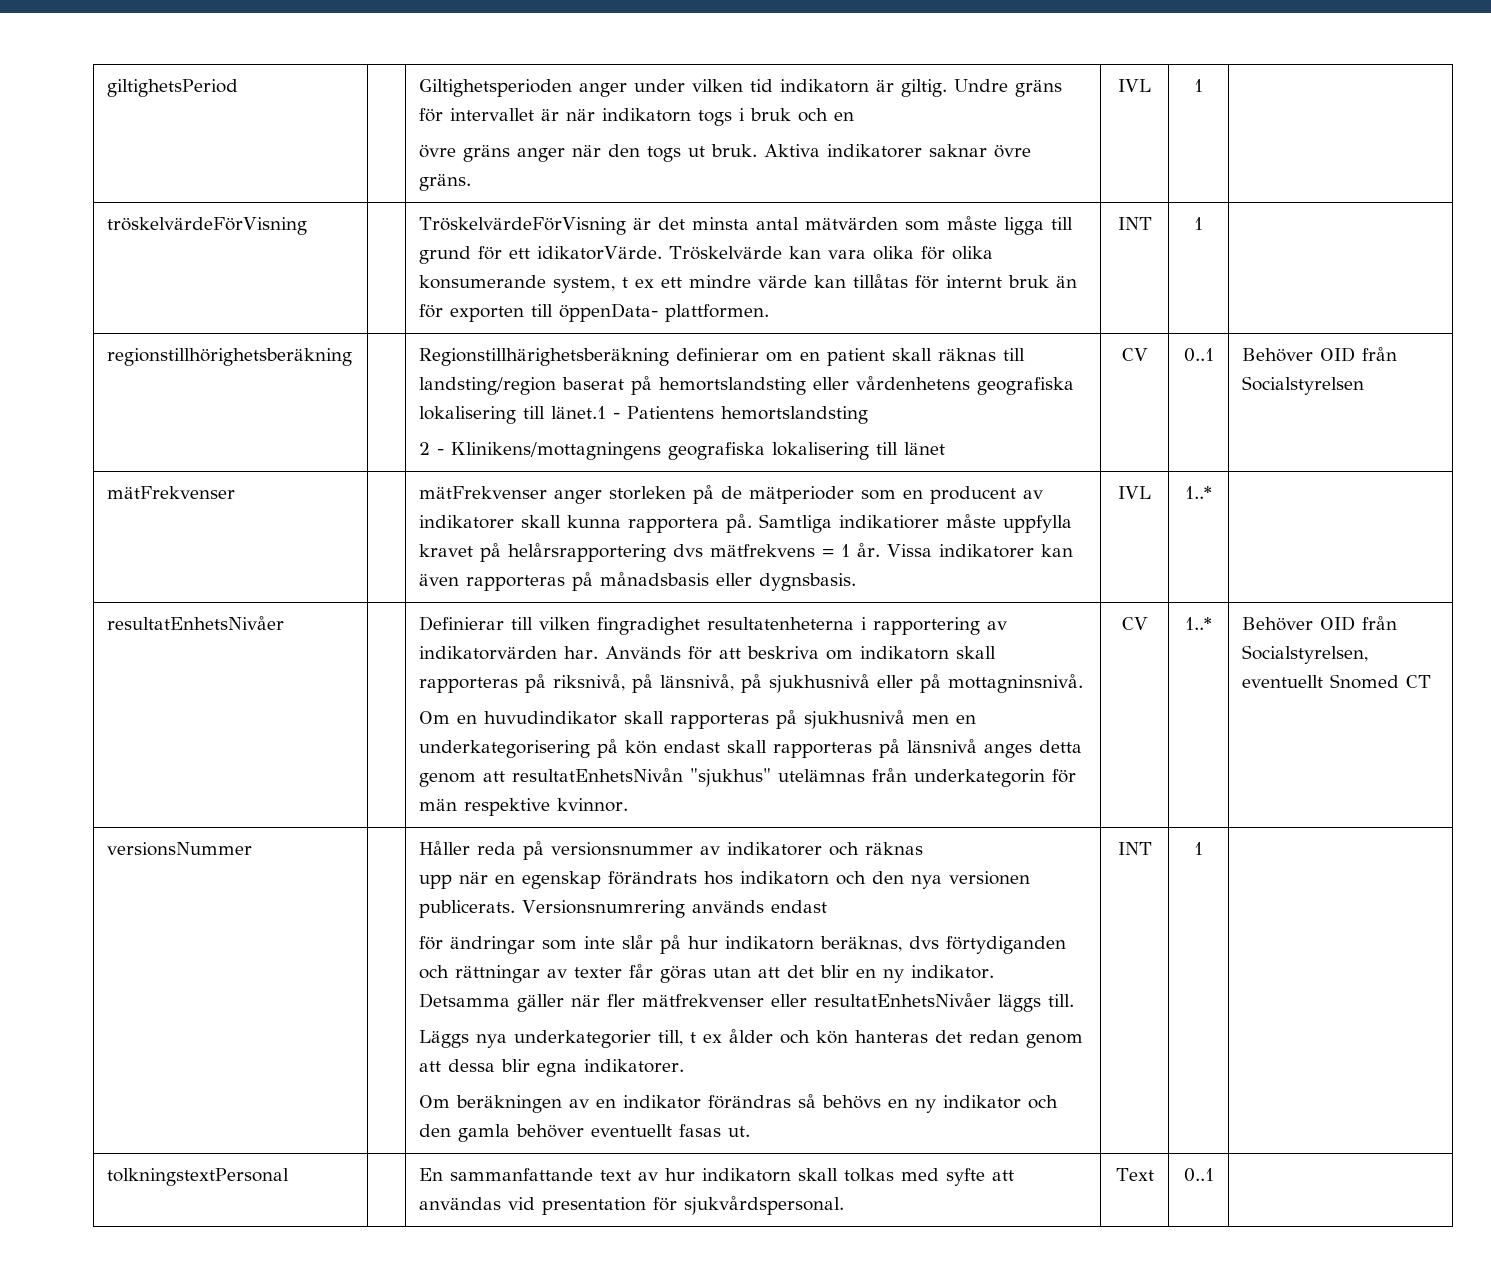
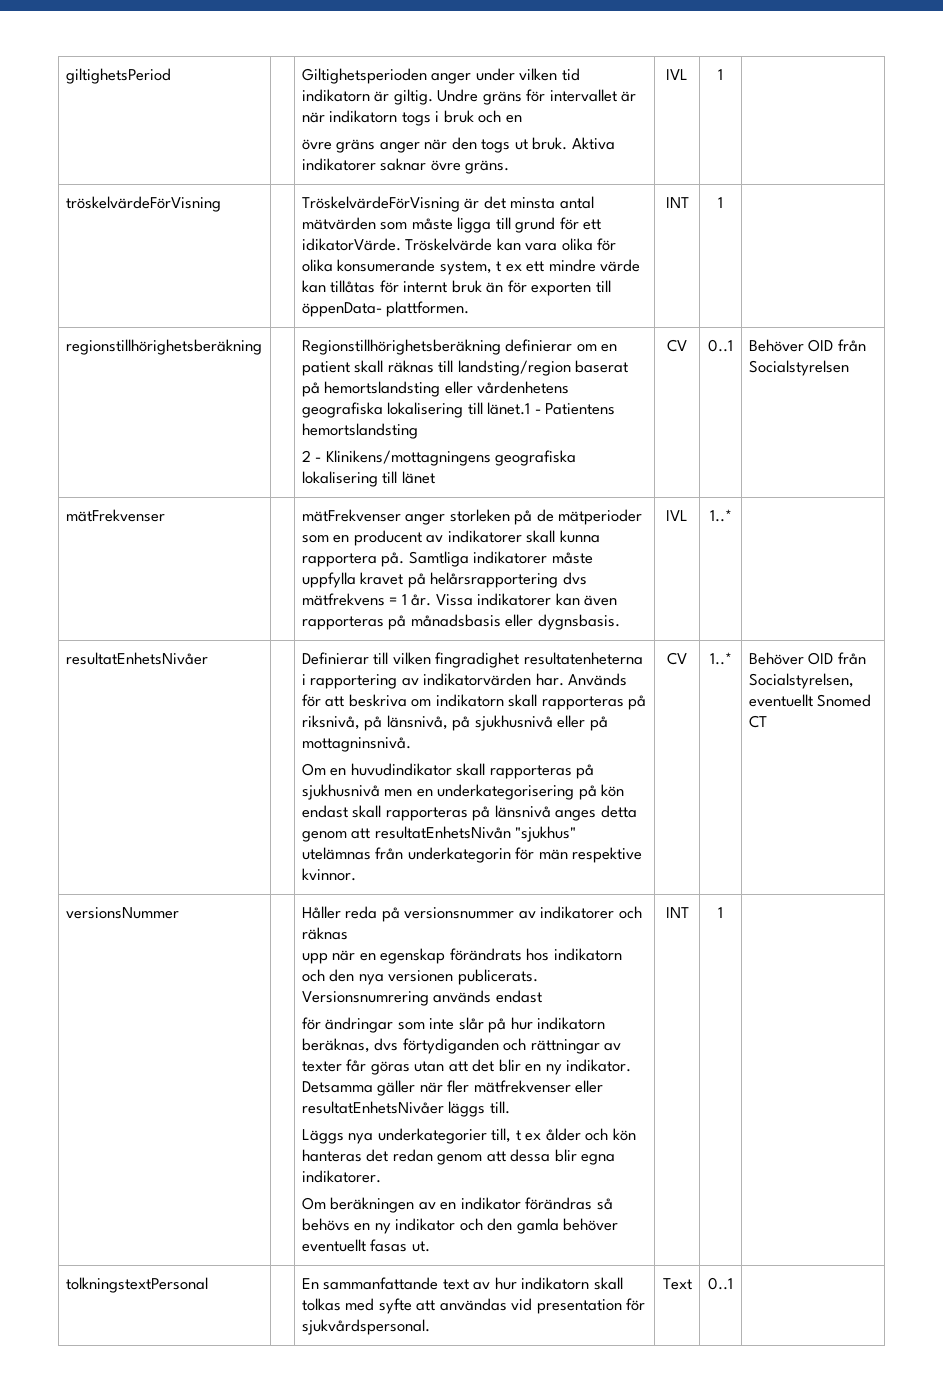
[419,348,670,366] Regionstillhärighetsberäkning -> [301,339,501,355] Regionstillhörighetsberäkning
[839,515,940,529] indikatiorer -> [473,551,548,564] indikatorer

